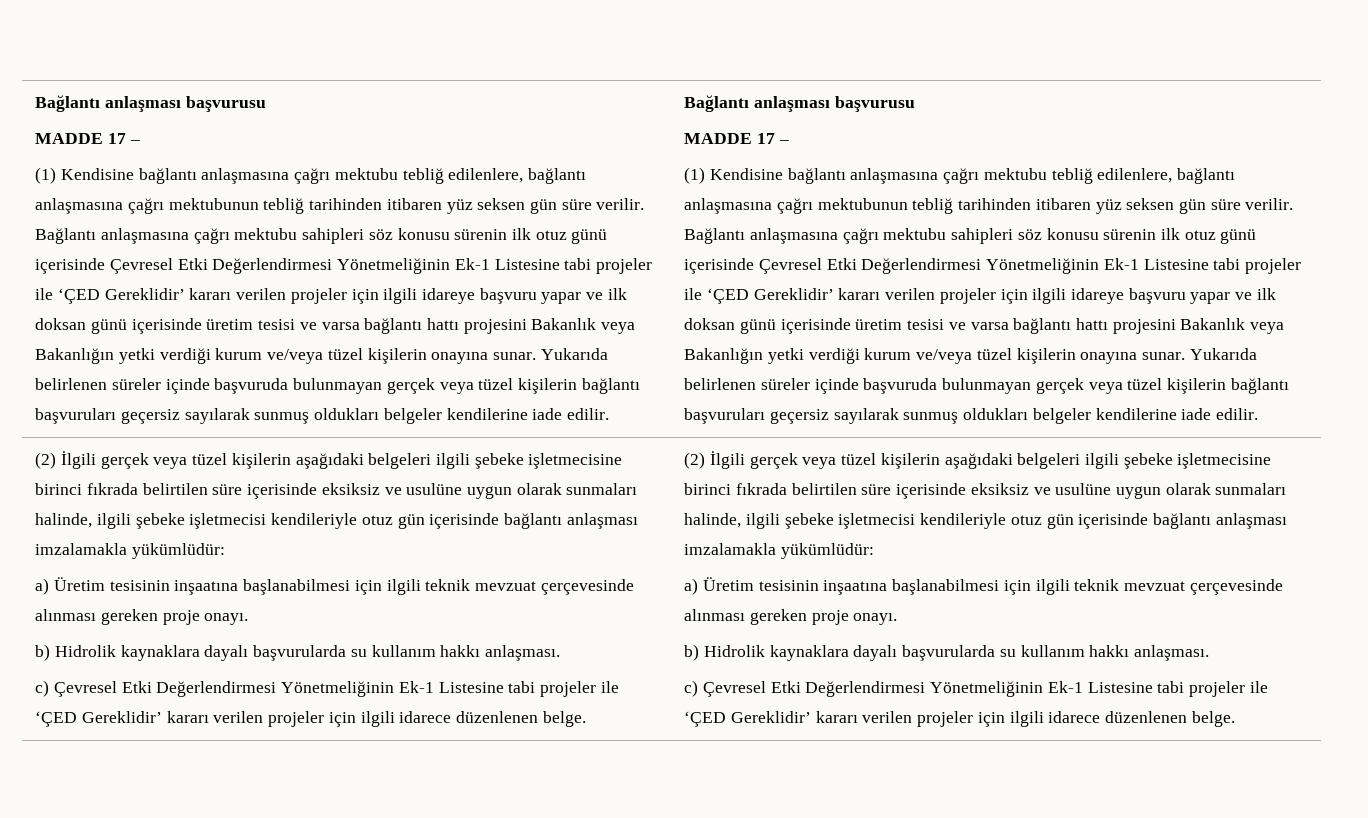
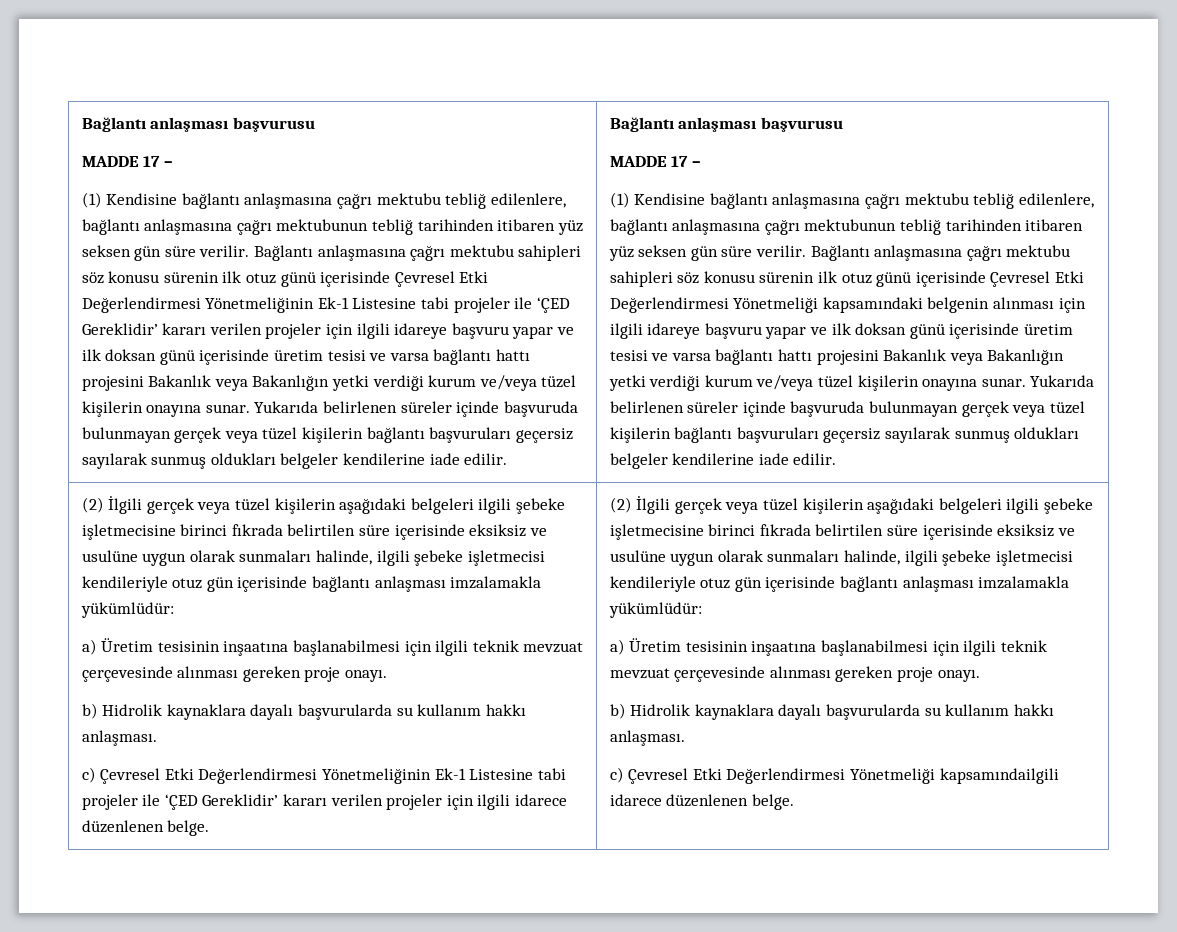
[986,258,1301,274] [684,288,996,304] Yönetmeliğinin Ek-1 Listesine tabi projeler ile ‘ÇED Gereklidir’ kararı verilen projeler -> [733,297,1054,313] Yönetmeliği kapsamındaki belgenin alınması
[930,681,1268,697] [684,711,1044,727] Yönetmeliğinin Ek-1 Listesine tabi projeler ile ‘ÇED Gereklidir’ kararı verilen projeler için ilgili -> [849,768,1059,784] Yönetmeliği kapsamındailgili

